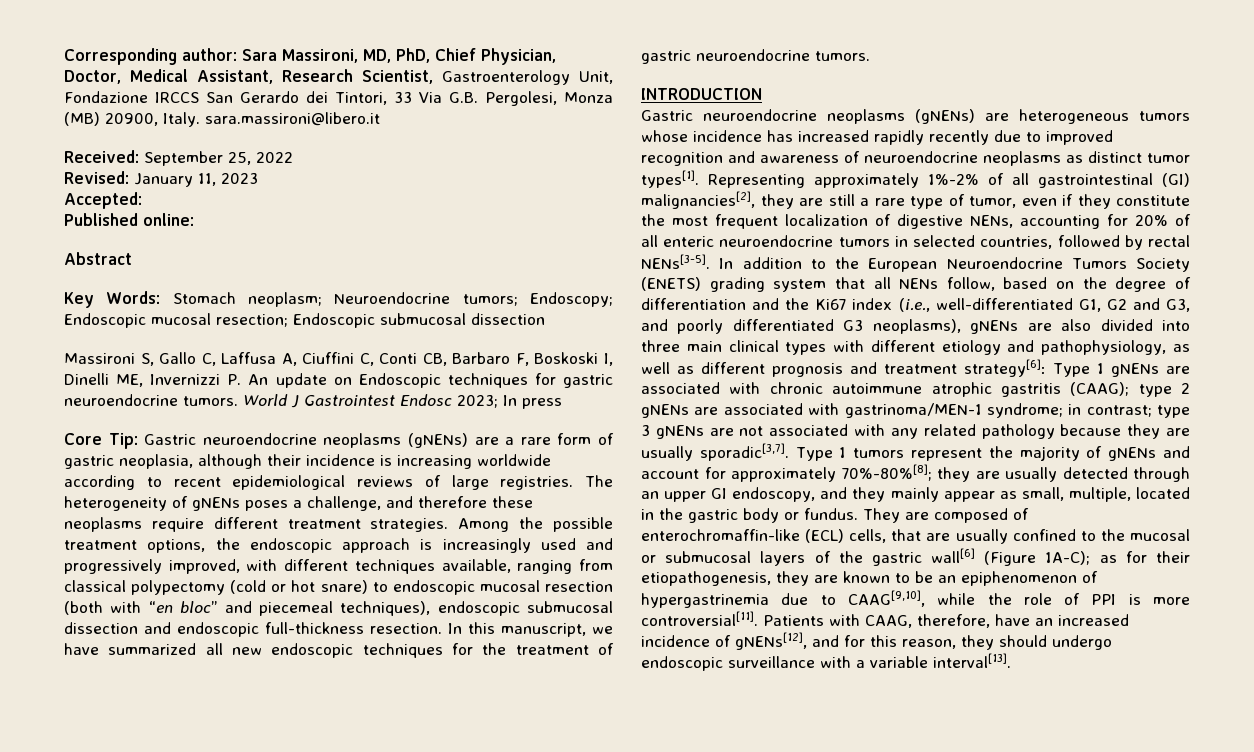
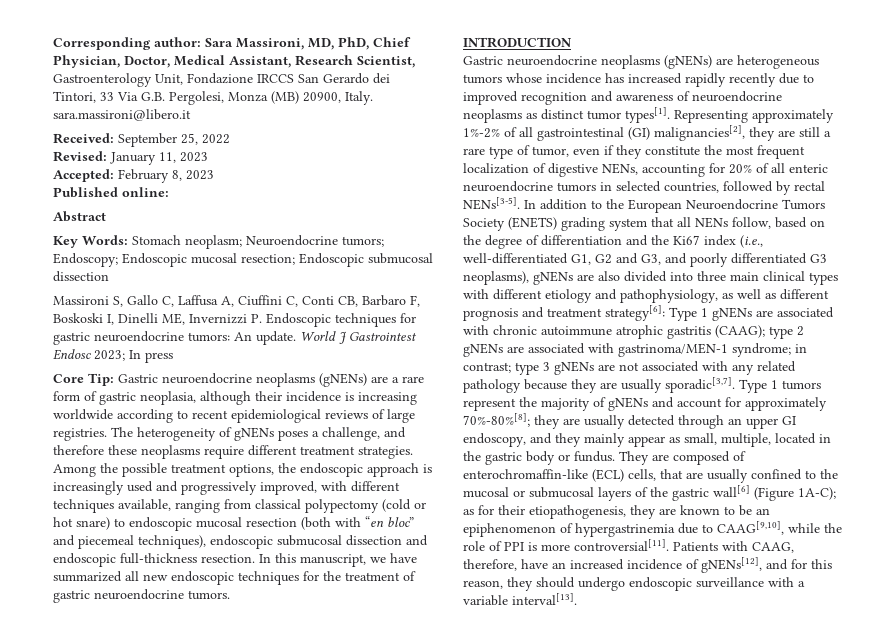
(142, 200) none -> [118,169,214,183] February 8, 2023
[248,373,352,388] An update on -> (262, 318) none
[183,396,238,406] tumors. -> [188,331,296,345] tumors: An update.

